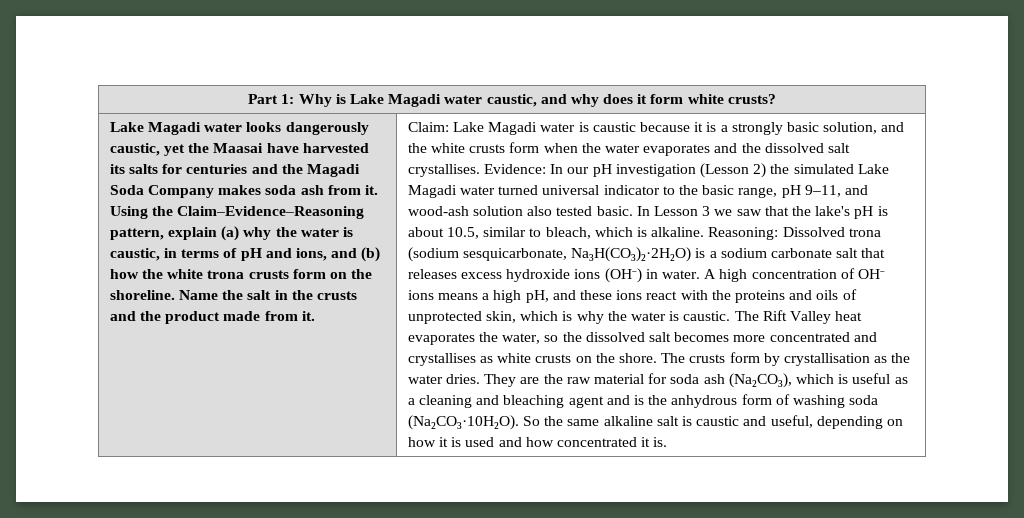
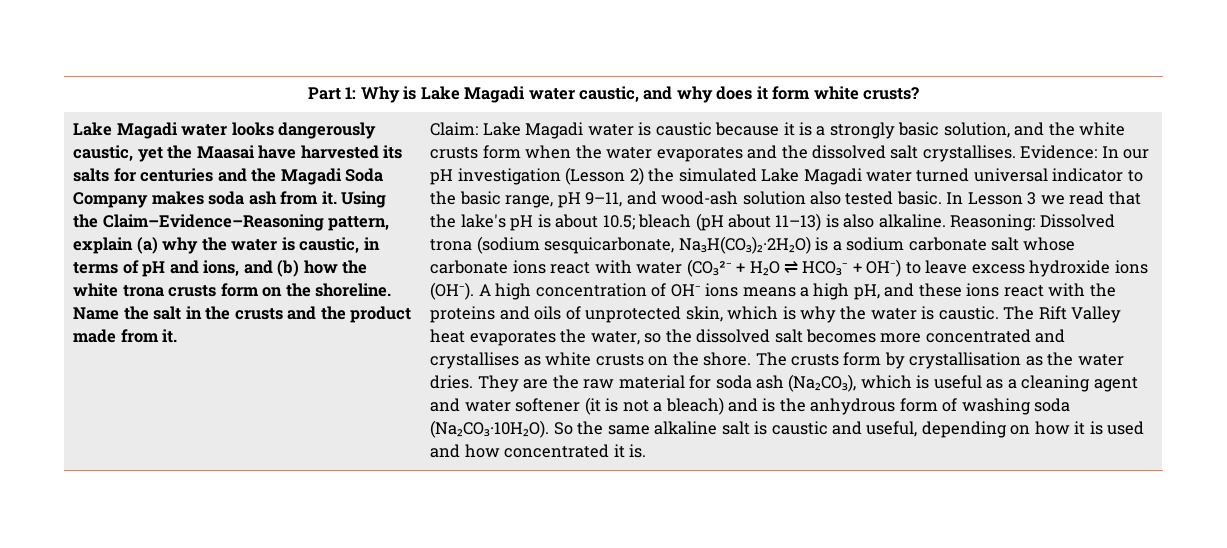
[736,209,762,216] saw -> [1069,191,1105,205] read
[447,227,648,239] 10.5, similar to bleach, which is -> [602,213,875,231] 10.5; bleach (pH about 11–13) is also
[861,248,886,258] [407,268,701,283] that releases excess hydroxide ions (OH⁻) in water. -> [1023,237,1076,251] [430,259,1148,277] [430,282,475,300] whose carbonate ions react with water (CO₃²⁻ + H₂O ⇌ HCO₃⁻ + OH⁻) to leave excess hydroxide ions (OH⁻).
[476,395,604,408] and bleaching agent -> [1093,377,1138,392] [430,397,724,415] agent and water softener (it is not a bleach)

